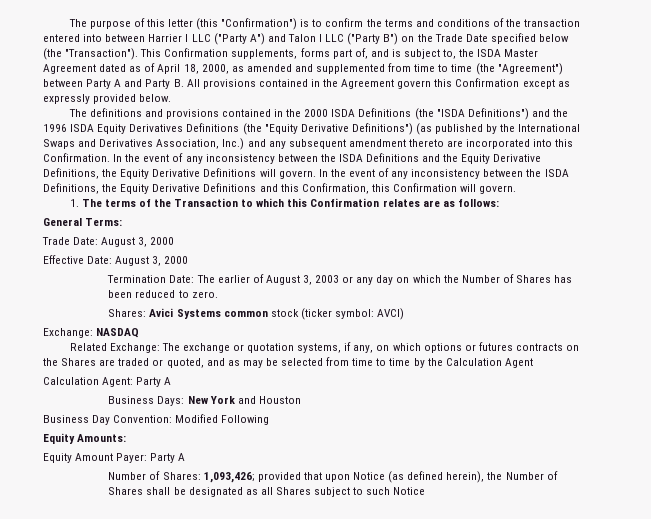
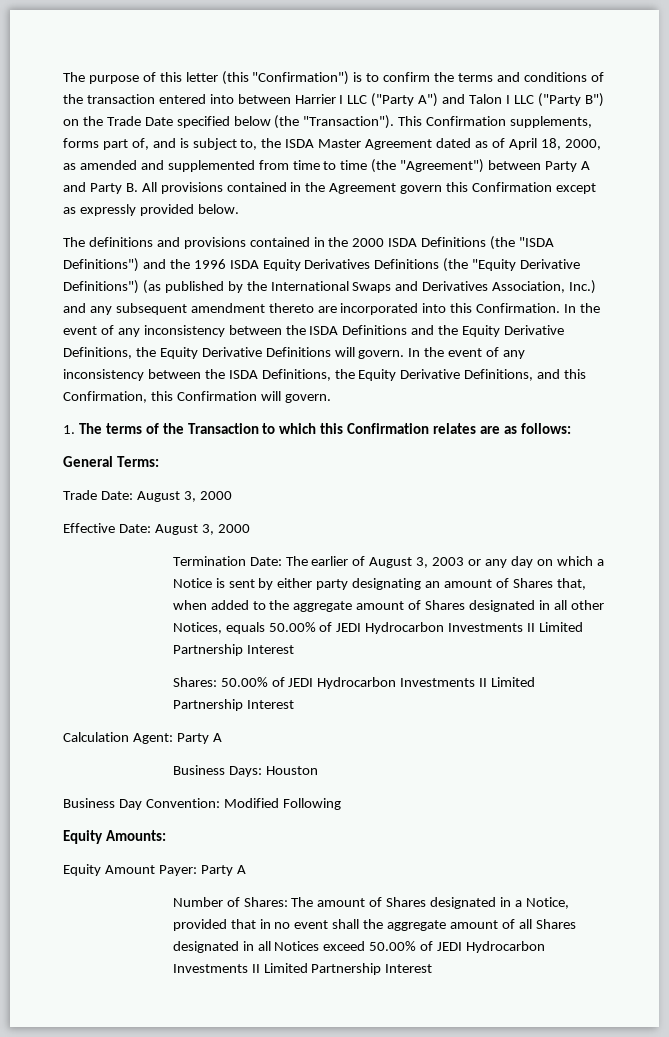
[203,183,257,192] Definitions -> [464,369,534,381] Definitions,
[443,274,573,283] [108,290,218,298] [108,308,405,320] [43,328,140,338] [69,342,580,353] [43,357,533,368] the Number of Shares has been reduced to zero. // Shares: Avici Systems common stock (ticker symbol: AVCI) // Exchange: NASDAQ // Related Exchange: The exchange or quotation systems, if any, on which options or futures contracts on the Shares are traded or quoted, and as may be selected from time to time by the Calculation Agent -> [596,559,604,566] [172,578,586,590] [172,600,604,612] [172,622,584,634] [172,644,294,656] [172,677,536,689] [172,699,294,711] a Notice is sent by either party designating an amount of Shares that, when added to the aggregate amount of Shares designated in all other Notices, equals 50.00% of JEDI Hydrocarbon Investments II Limited Partnership Interest // Shares: 50.00% of JEDI Hydrocarbon Investments II Limited Partnership Interest
[187,396,256,404] New York and -> (262, 771) none
[203,471,558,483] [108,487,426,497] 1,093,426; provided that upon Notice (as defined herein), the Number of Shares shall be designated as all Shares subject to such Notice -> [291,897,569,909] [172,919,576,931] [172,941,546,953] [172,963,433,975] The amount of Shares designated in a Notice, provided that in no event shall the aggregate amount of all Shares designated in all Notices exceed 50.00% of JEDI Hydrocarbon Investments II Limited Partnership Interest

